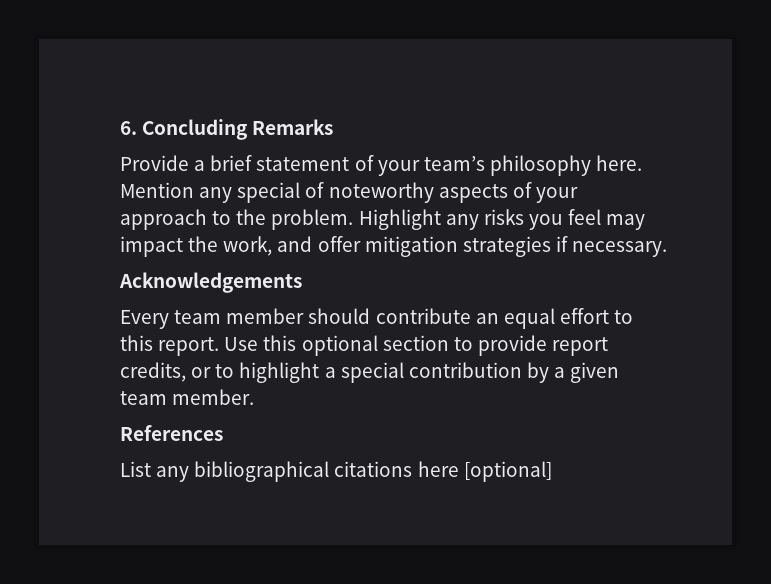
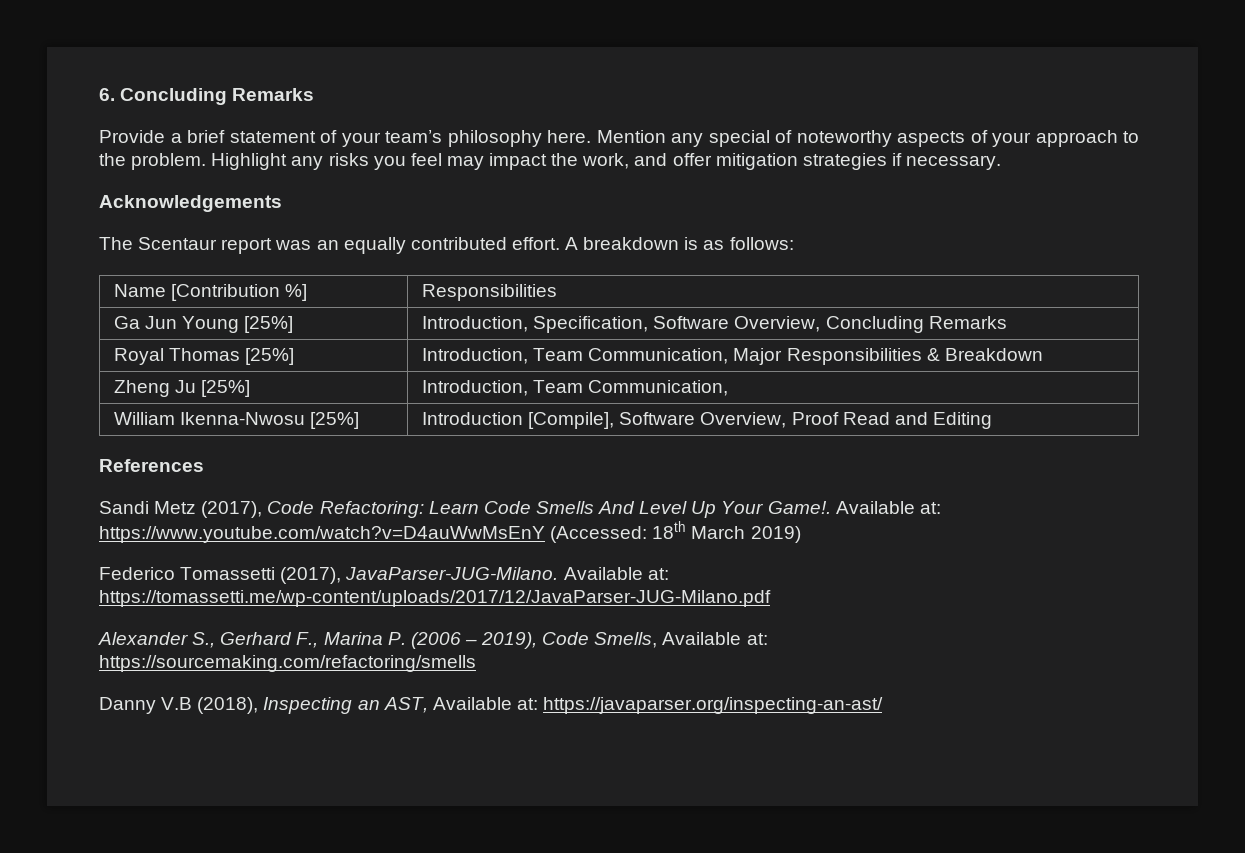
[120,308,634,329] [120,335,609,356] [120,362,620,383] [120,389,255,405] [120,425,223,441] [120,461,552,482] Every team member should contribute an equal effort to this report. Use this optional section to provide report credits, or to highlight a special contribution by a given team member. // References // List any bibliographical citations here [optional] -> [99,237,794,254] [114,284,308,301] [422,284,558,301] [114,316,294,333] [422,316,1007,333] [114,348,295,365] [422,348,1043,365] [114,380,251,397] [422,380,729,396] [114,412,360,429] [422,412,992,429] [99,459,204,472] [99,501,941,518] [99,521,801,543] [99,567,669,584] [99,590,771,607] [98,632,768,649] [99,655,476,672] [99,697,884,714] The Scentaur report was an equally contributed effort. A breakdown is as follows: // Name [Contribution %] | Responsibilities // Ga Jun Young [25%] | Introduction, Specification, Software Overview, Concluding Remarks // Royal Thomas [25%] | Introduction, Team Communication, Major Responsibilities & Breakdown // Zheng Ju [25%] | Introduction, Team Communication, // William Ikenna-Nwosu [25%] | Introduction [Compile], Software Overview, Proof Read and Editing // References // Sandi Metz (2017), Code Refactoring: Learn Code Smells And Level Up Your Game!. Available at: https://www.youtube.com/watch?v=D4auWwMsEnY (Accessed: 18th March 2019) // Federico Tomassetti (2017), JavaParser-JUG-Milano. Available at: https://tomassetti.me/wp-content/uploads/2017/12/JavaParser-JUG-Milano.pdf // Alexander S., Gerhard F., Marina P. (2006 – 2019), Code Smells, Available at: https://sourcemaking.com/refactoring/smells // Danny V.B (2018), Inspecting an AST, Available at: https://javaparser.org/inspecting-an-ast/

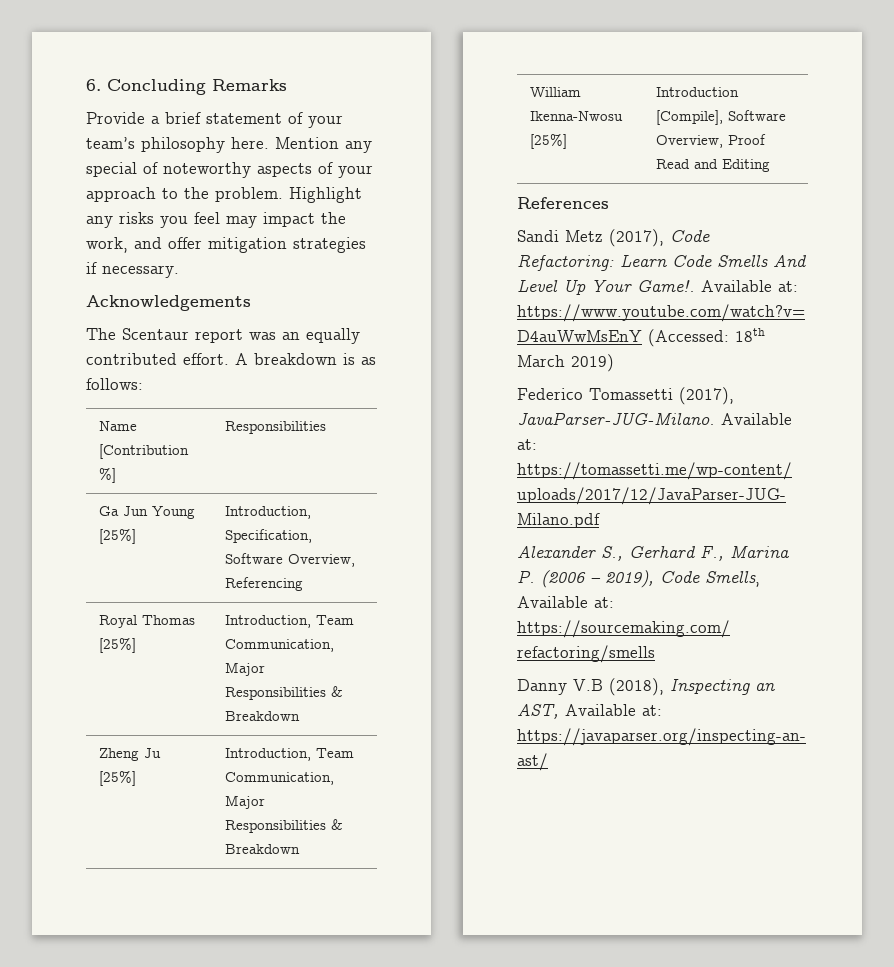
[825,316,1007,333] Concluding Remarks -> [225,577,304,591] Referencing
(729, 388) none -> [225,795,266,809] [225,819,344,833] [225,844,301,854] Major Responsibilities & Breakdown

